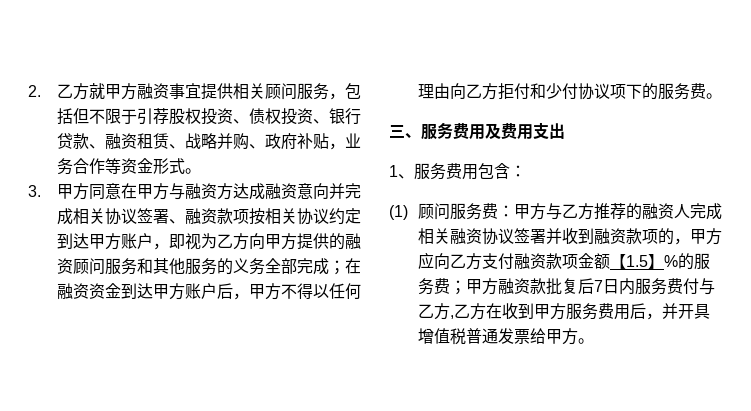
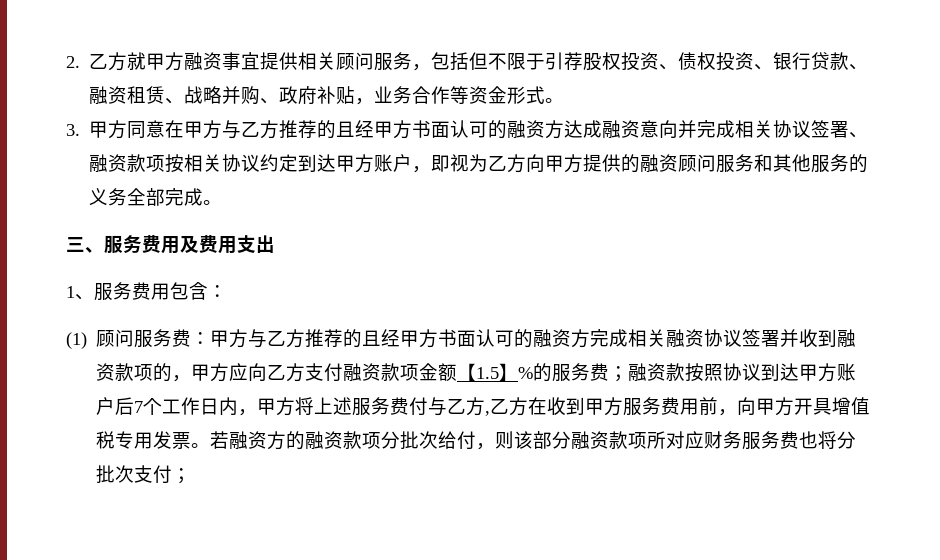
(185, 191) none -> [241,120,508,139] 乙方推荐的且经甲方书面认可的
[328,258,361,275] [56,283,361,300] [417,83,706,100] ；在融资资金到达甲方账户后，甲方不得以任何理由向乙方拒付和少付协议项下的服务费 -> (204, 197) none
[641,203,690,219] 融资人 -> [362,329,591,348] 且经甲方书面认可的融资方
[465,278,635,295] 甲方融资款批复后7日内 -> [628,363,857,382] [96,397,353,416] 融资款按照协议到达甲方账户后7个工作日内，甲方将上述
[629,303,710,320] [417,328,594,345] 后，并开具增值税普通发票给甲方。 -> [699,397,871,416] [96,431,857,450] [96,465,192,484] 前，向甲方开具增值税专用发票。若融资方的融资款项分批次给付，则该部分融资款项所对应财务服务费也将分批次支付；

